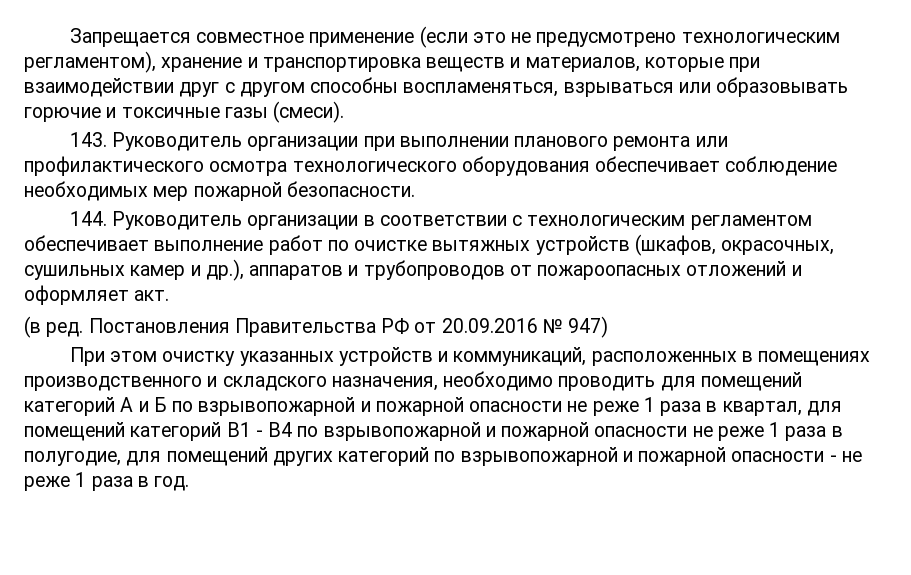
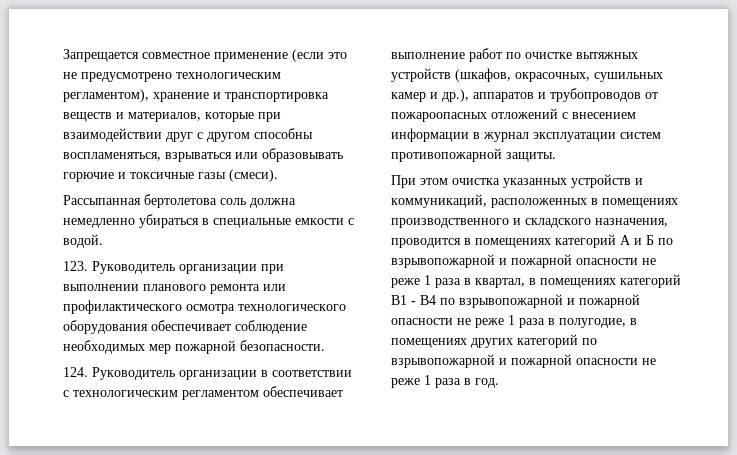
[69,132,107,147] 143. -> [63,194,296,208] [63,214,354,228] [63,234,103,248] [63,261,88,271] Рассыпанная бертолетова соль должна немедленно убираться в специальные емкости с водой. // 123.
[69,211,107,226] 144. -> [63,367,88,377] 124.
[791,265,802,276] [24,285,170,305] [24,316,609,338] и оформляет акт. // (в ред. Постановления Правительства РФ от 20.09.2016 № 947) -> [562,112,636,119] [391,128,661,142] [391,148,556,162] с внесением информации в журнал эксплуатации систем противопожарной защиты.
[162,351,236,366] очистку -> [452,178,500,185] очистка
[443,371,802,391] необходимо проводить для помещений -> [391,238,551,248] проводится в помещениях
[806,401,842,416] [24,422,125,441] для помещений -> [529,278,616,288] в помещениях
[126,447,268,466] для помещений -> [630,318,637,325] [391,338,467,348] в помещениях
[829,455,837,462] - -> (638, 361) none

